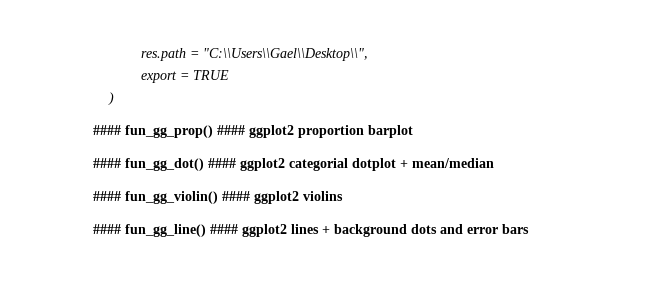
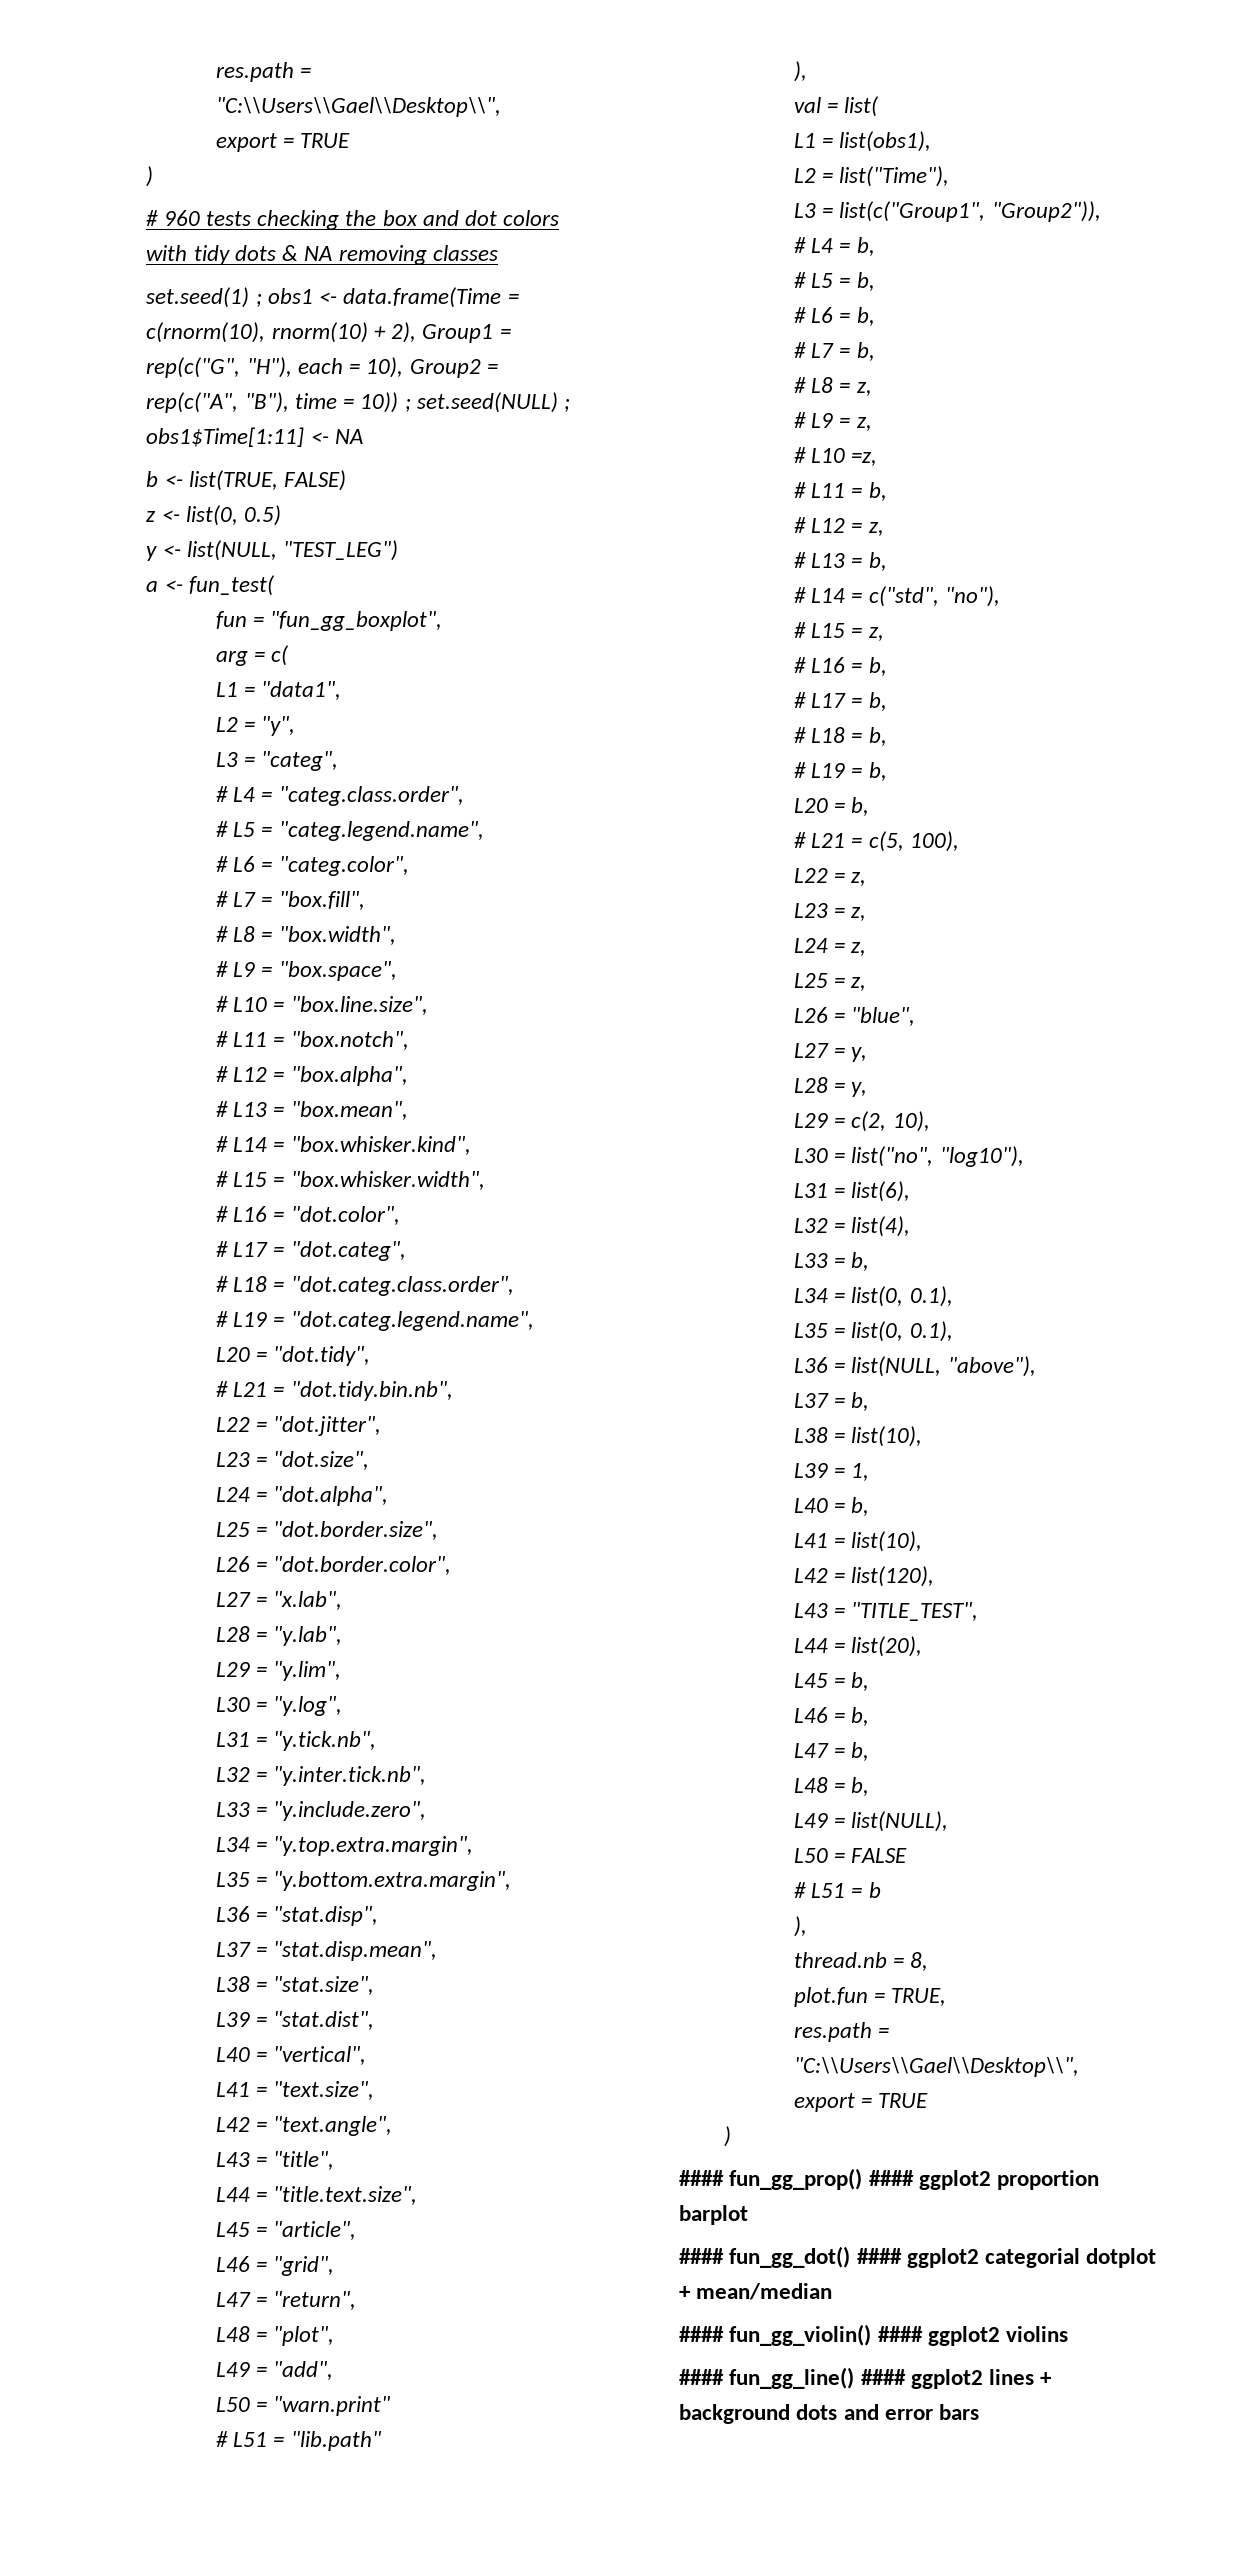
[140,48,368,61] [140,70,229,83] [107,92,114,105] res.path = "C:\\Users\\Gael\\Desktop\\", // export = TRUE // ) -> [215,62,312,82] [215,97,501,117] [215,133,351,152] [146,166,154,187] [146,210,560,230] [146,245,498,265] [146,287,519,308] [146,322,511,343] [146,357,498,378] [146,392,570,413] [146,427,363,447] [146,470,347,491] [146,505,282,526] [146,540,399,561] [146,575,275,596] [215,611,443,631] [215,645,290,666] [215,681,342,700] [215,716,296,736] [215,751,339,771] [215,786,464,806] [215,821,484,841] [215,856,409,876] [215,891,365,910] [215,926,396,945] [215,961,397,981] [215,996,428,1015] [215,1031,409,1050] [215,1066,408,1086] [215,1101,408,1120] [215,1136,471,1155] [215,1171,485,1190] [215,1206,400,1225] [215,1241,406,1261] [215,1276,514,1296] [215,1311,534,1331] [215,1346,371,1366] [215,1381,453,1401] [215,1416,382,1436] [215,1451,370,1470] [215,1486,389,1506] [215,1521,439,1540] [215,1556,452,1575] [215,1591,343,1610] [215,1626,343,1646] [215,1661,342,1681] [215,1696,343,1716] [215,1731,377,1751] [215,1766,427,1786] [215,1801,427,1821] [215,1836,474,1856] [215,1871,512,1891] [215,1906,379,1926] [215,1941,438,1961] [215,1976,375,1995] [215,2011,375,2030] [215,2046,367,2065] [215,2081,375,2100] [215,2116,393,2136] [215,2151,335,2170] [215,2186,418,2205] [215,2221,357,2240] [215,2256,335,2276] [215,2291,357,2310] [215,2326,335,2346] [215,2361,334,2380] [215,2396,391,2416] [215,2431,381,2451] [793,61,807,82] [793,96,880,117] [793,131,932,152] [793,166,950,187] [793,201,1101,222] [793,237,875,256] [793,272,875,291] [793,307,875,326] [793,342,875,361] [793,377,872,396] [793,412,872,431] [793,447,878,466] [793,482,887,501] [793,517,884,536] [793,552,887,571] [793,586,1000,607] [793,622,884,641] [793,657,887,676] [793,692,887,711] [793,727,887,746] [793,762,887,781] [793,797,870,816] [793,831,959,852] [793,868,867,886] [793,903,867,921] [793,938,867,956] [793,973,867,991] [793,1007,916,1026] [793,1043,868,1062] [793,1077,868,1097] [793,1111,930,1132] [793,1146,1024,1167] [793,1181,911,1202] [793,1216,911,1237] [793,1252,870,1271] [793,1286,953,1307] [793,1321,953,1342] [793,1356,1036,1377] [793,1392,870,1411] [793,1426,923,1447] [793,1463,870,1481] [793,1497,870,1516] [793,1531,923,1552] [793,1566,935,1587] [793,1602,979,1621] [793,1636,923,1657] [793,1672,870,1691] [793,1707,870,1726] [793,1742,870,1761] [793,1777,870,1796] [793,1811,949,1832] [793,1848,908,1863] [793,1882,881,1898] [793,1916,807,1937] [793,1952,929,1971] [793,1987,947,2007] [793,2022,890,2042] [793,2057,1079,2077] [793,2093,929,2112] [724,2126,732,2147] res.path = "C:\\Users\\Gael\\Desktop\\", // export = TRUE // ) // # 960 tests checking the box and dot colors with tidy dots & NA removing classes // set.seed(1) ; obs1 <- data.frame(Time = c(rnorm(10), rnorm(10) + 2), Group1 = rep(c("G", "H"), each = 10), Group2 = rep(c("A", "B"), time = 10)) ; set.seed(NULL) ; obs1$Time[1:11] <- NA // b <- list(TRUE, FALSE) // z <- list(0, 0.5) // y <- list(NULL, "TEST_LEG") // a <- fun_test( // fun = "fun_gg_boxplot", // arg = c( // L1 = "data1", // L2 = "y", // L3 = "categ", // # L4 = "categ.class.order", // # L5 = "categ.legend.name", // # L6 = "categ.color", // # L7 = "box.fill", // # L8 = "box.width", // # L9 = "box.space", // # L10 = "box.line.size", // # L11 = "box.notch", // # L12 = "box.alpha", // # L13 = "box.mean", // # L14 = "box.whisker.kind", // # L15 = "box.whisker.width", // # L16 = "dot.color", // # L17 = "dot.categ", // # L18 = "dot.categ.class.order", // # L19 = "dot.categ.legend.name", // L20 = "dot.tidy", // # L21 = "dot.tidy.bin.nb", // L22 = "dot.jitter", // L23 = "dot.size", // L24 = "dot.alpha", // L25 = "dot.border.size", // L26 = "dot.border.color", // L27 = "x.lab", // L28 = "y.lab", // L29 = "y.lim", // L30 = "y.log", // L31 = "y.tick.nb", // L32 = "y.inter.tick.nb", // L33 = "y.include.zero", // L34 = "y.top.extra.margin", // L35 = "y.bottom.extra.margin", // L36 = "stat.disp", // L37 = "stat.disp.mean", // L38 = "stat.size", // L39 = "stat.dist", // L40 = "vertical", // L41 = "text.size", // L42 = "text.angle", // L43 = "title", // L44 = "title.text.size", // L45 = "article", // L46 = "grid", // L47 = "return", // L48 = "plot", // L49 = "add", // L50 = "warn.print" // # L51 = "lib.path" // ), // val = list( // L1 = list(obs1), // L2 = list("Time"), // L3 = list(c("Group1", "Group2")), // # L4 = b, // # L5 = b, // # L6 = b, // # L7 = b, // # L8 = z, // # L9 = z, // # L10 =z, // # L11 = b, // # L12 = z, // # L13 = b, // # L14 = c("std", "no"), // # L15 = z, // # L16 = b, // # L17 = b, // # L18 = b, // # L19 = b, // L20 = b, // # L21 = c(5, 100), // L22 = z, // L23 = z, // L24 = z, // L25 = z, // L26 = "blue", // L27 = y, // L28 = y, // L29 = c(2, 10), // L30 = list("no", "log10"), // L31 = list(6), // L32 = list(4), // L33 = b, // L34 = list(0, 0.1), // L35 = list(0, 0.1), // L36 = list(NULL, "above"), // L37 = b, // L38 = list(10), // L39 = 1, // L40 = b, // L41 = list(10), // L42 = list(120), // L43 = "TITLE_TEST", // L44 = list(20), // L45 = b, // L46 = b, // L47 = b, // L48 = b, // L49 = list(NULL), // L50 = FALSE // # L51 = b // ), // thread.nb = 8, // plot.fun = TRUE, // res.path = "C:\\Users\\Gael\\Desktop\\", // export = TRUE // )

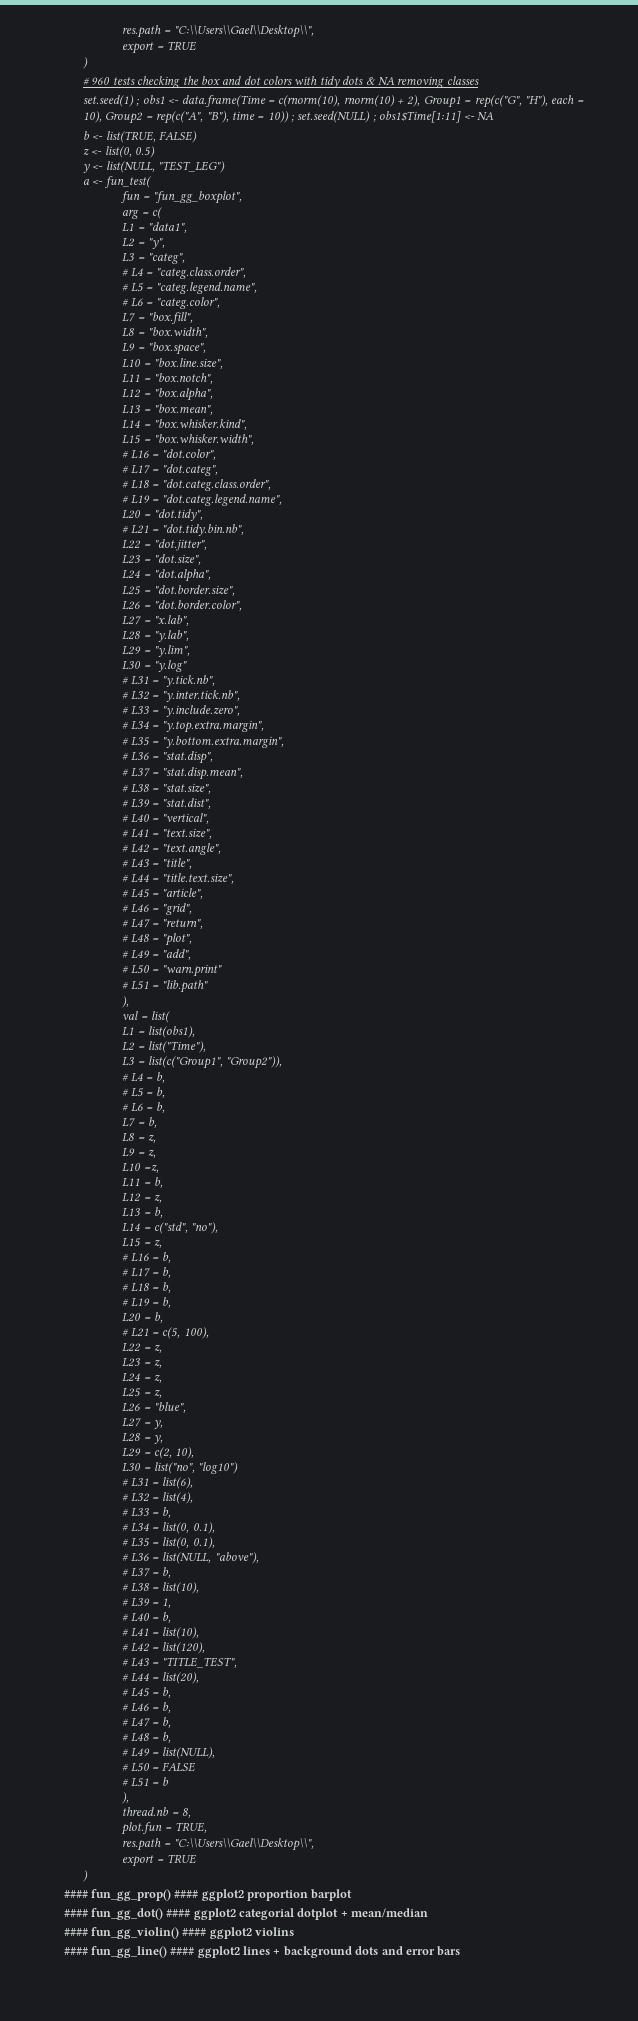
[215,891,228,907] # -> (221, 303) none
[215,926,228,942] # -> (193, 318) none
[215,961,228,977] # -> (208, 332) none
[215,996,228,1012] # -> (206, 348) none
[215,1031,228,1047] # -> (223, 363) none
[215,1066,228,1082] # -> (213, 378) none
[215,1101,228,1117] # -> (213, 394) none
[215,1136,228,1152] # -> (213, 409) none
[215,1171,228,1187] # -> (247, 424) none
[273,1696,343,1716] "y.log", // -> [153,660,187,672] [122,676,130,684] "y.log" // #
(377, 1741) none -> [122,691,130,699] #
(427, 1776) none -> [122,706,130,714] #
(427, 1811) none -> [122,721,130,729] #
(474, 1846) none -> [122,737,130,745] #
(512, 1881) none -> [122,752,130,760] #
(379, 1916) none -> [122,768,130,776] #
(438, 1951) none -> [122,784,130,792] #
(375, 1985) none -> [122,799,130,807] #
(375, 2020) none -> [122,814,130,822] #
(367, 2055) none -> [122,829,130,837] #
(375, 2090) none -> [122,844,130,852] #
(393, 2126) none -> [122,859,130,867] #
(335, 2160) none -> [122,874,130,882] #
(418, 2195) none -> [122,889,130,897] #
(357, 2230) none -> [122,904,130,912] #
(335, 2266) none -> [122,919,130,927] #
(357, 2300) none -> [122,934,130,942] #
(335, 2336) none -> [122,950,130,958] #
(334, 2370) none -> [122,965,130,973] #
[793,342,806,358] # -> (166, 1107) none
[793,377,806,393] # -> (157, 1122) none
[793,412,806,428] # -> (156, 1138) none
[793,447,806,463] # -> (156, 1153) none
[793,482,806,498] # -> (159, 1168) none
[793,517,806,533] # -> (163, 1182) none
[793,552,806,568] # -> (162, 1198) none
[793,587,806,603] # -> (163, 1212) none
[793,622,806,638] # -> (219, 1228) none
[939,1146,1024,1167] "log10"), // -> [198,1462,239,1474] [122,1478,130,1486] "log10") // #
(911, 1191) none -> [122,1493,130,1501] #
(911, 1226) none -> [122,1508,130,1516] #
(870, 1261) none -> [122,1523,130,1531] #
(953, 1296) none -> [122,1538,130,1546] #
(953, 1331) none -> [122,1553,130,1561] #
(1036, 1366) none -> [122,1568,130,1576] #
(870, 1401) none -> [122,1583,130,1591] #
(923, 1436) none -> [122,1598,130,1606] #
(870, 1472) none -> [122,1613,130,1621] #
(870, 1506) none -> [122,1628,130,1636] #
(923, 1541) none -> [122,1643,130,1651] #
(935, 1576) none -> [122,1658,130,1666] #
(979, 1611) none -> [122,1673,130,1681] #
(923, 1646) none -> [122,1688,130,1696] #
(870, 1681) none -> [122,1703,130,1711] #
(870, 1716) none -> [122,1718,130,1726] #
(870, 1751) none -> [122,1733,130,1741] #
(870, 1786) none -> [122,1748,130,1756] #
(949, 1821) none -> [122,1763,130,1771] #

